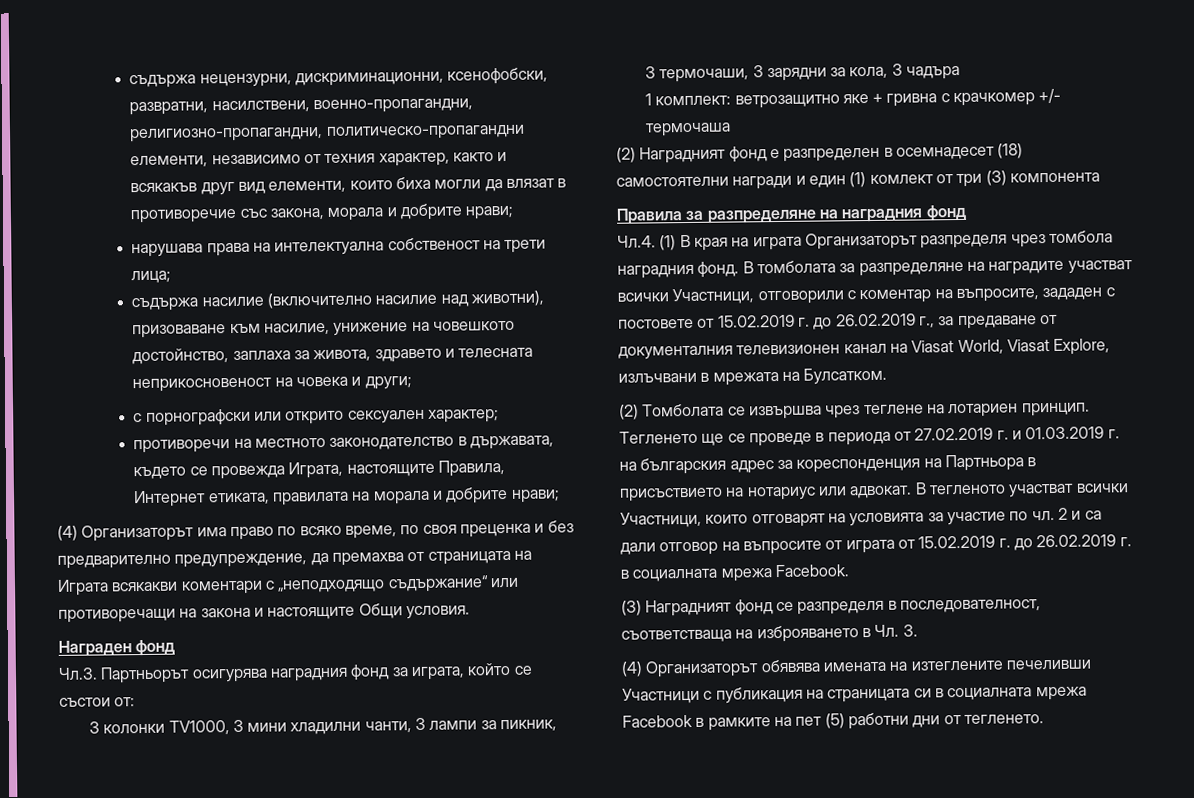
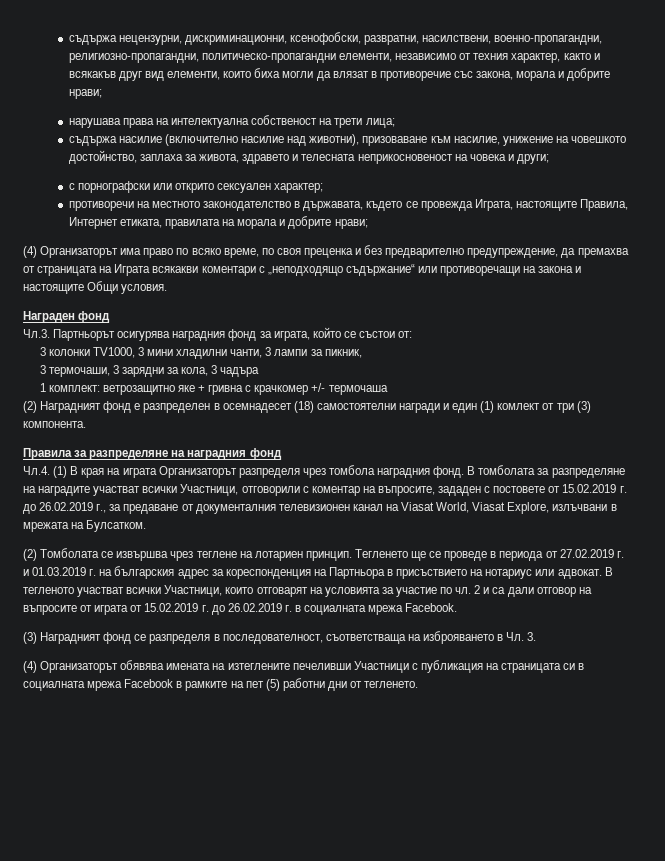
[1009,172,1100,183] компонента -> [23,421,86,428] компонента.

